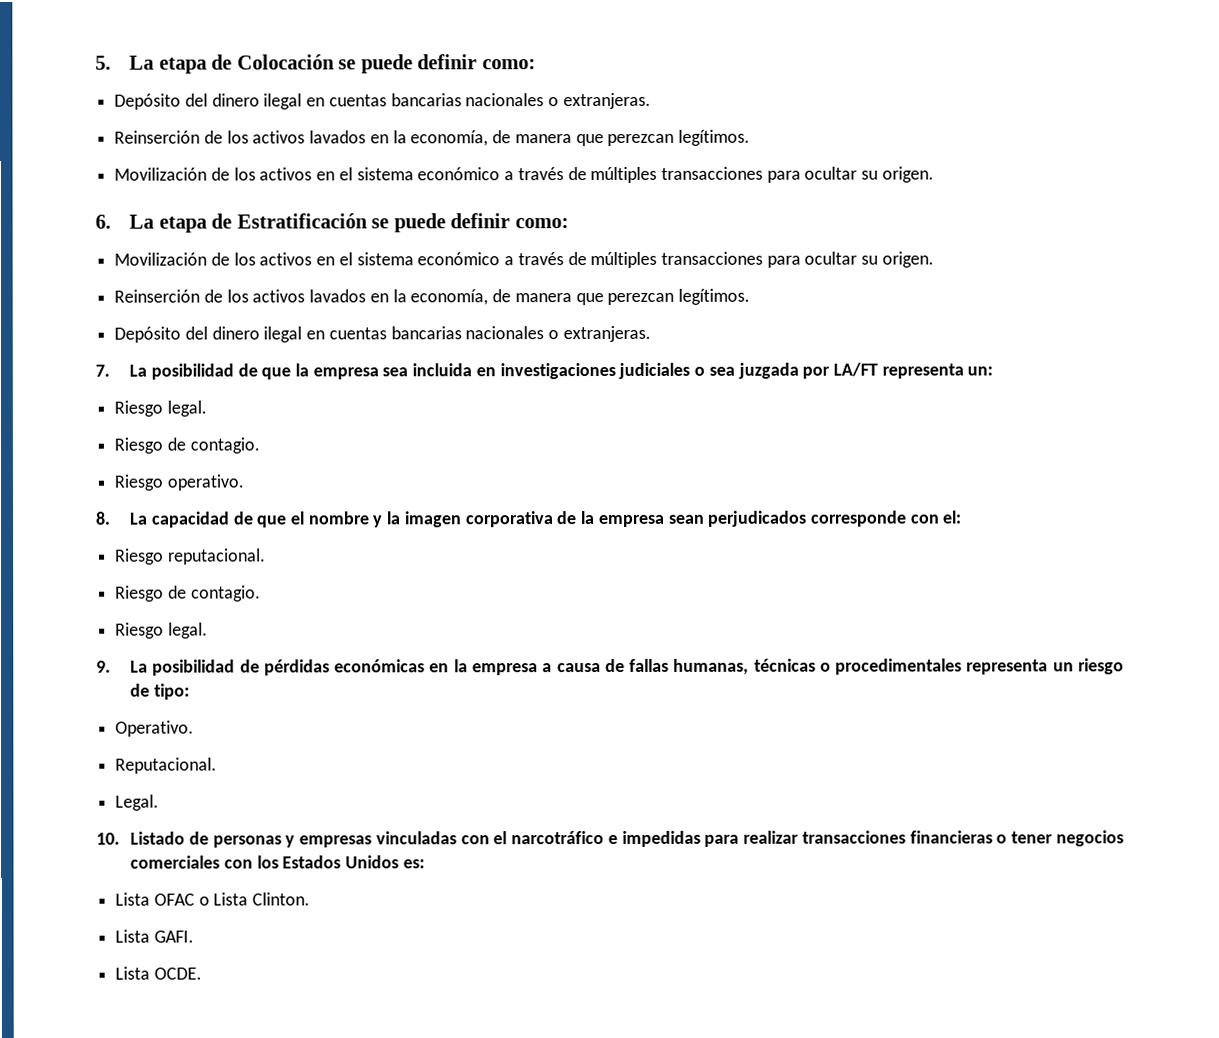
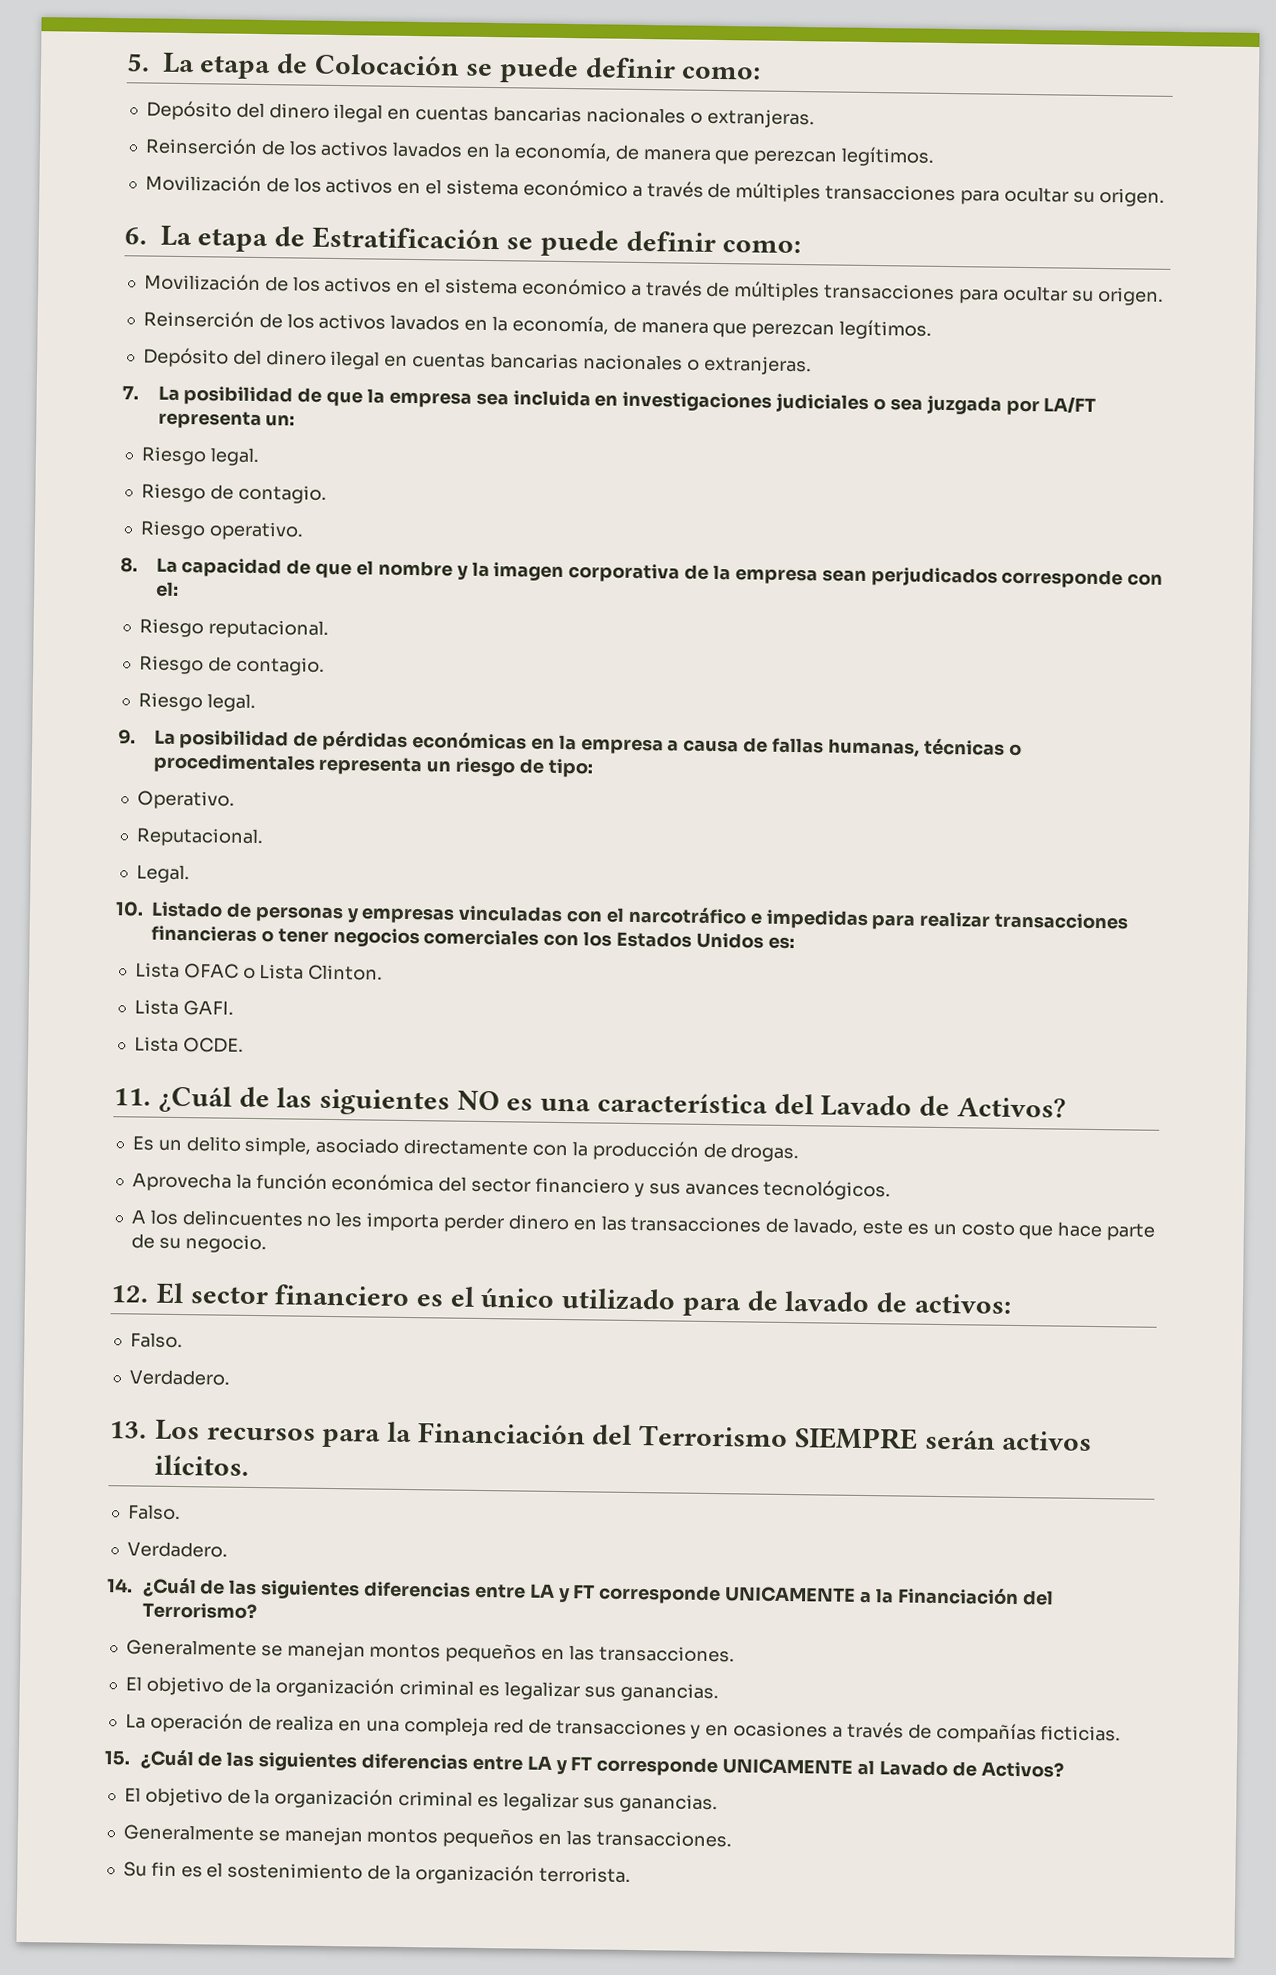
(202, 973) none -> [113,1085,1066,1118] [131,1135,800,1163] [131,1172,892,1201] [130,1209,1156,1241] [130,1233,267,1254] [110,1282,1012,1317] [129,1332,183,1349] [128,1369,230,1386] [109,1419,1093,1451] [154,1454,249,1476] [126,1504,181,1521] [126,1541,228,1558] [107,1577,1054,1606] [141,1602,257,1620] [125,1639,735,1663] [124,1676,719,1703] [124,1712,1122,1744] [104,1749,1064,1778] [123,1787,718,1814] [122,1824,732,1848] [122,1861,631,1885] // 11. ¿Cuál de las siguientes NO es una característica del Lavado de Activos? // Es un delito simple, asociado directamente con la producción de drogas. // Aprovecha la función económica del sector financiero y sus avances tecnológicos. // A los delincuentes no les importa perder dinero en las transacciones de lavado, este es un costo que hace parte de su negocio. // 12. El sector financiero es el único utilizado para de lavado de activos: // Falso. // Verdadero. // 13. Los recursos para la Financiación del Terrorismo SIEMPRE serán activos ilícitos. // Falso. // Verdadero. // 14. ¿Cuál de las siguientes diferencias entre LA y FT corresponde UNICAMENTE a la Financiación del Terrorismo? // Generalmente se manejan montos pequeños en las transacciones. // El objetivo de la organización criminal es legalizar sus ganancias. // La operación de realiza en una compleja red de transacciones y en ocasiones a través de compañías ficticias. // 15. ¿Cuál de las siguientes diferencias entre LA y FT corresponde UNICAMENTE al Lavado de Activos? // El objetivo de la organización criminal es legalizar sus ganancias. // Generalmente se manejan montos pequeños en las transacciones. // Su fin es el sostenimiento de la organización terrorista.

